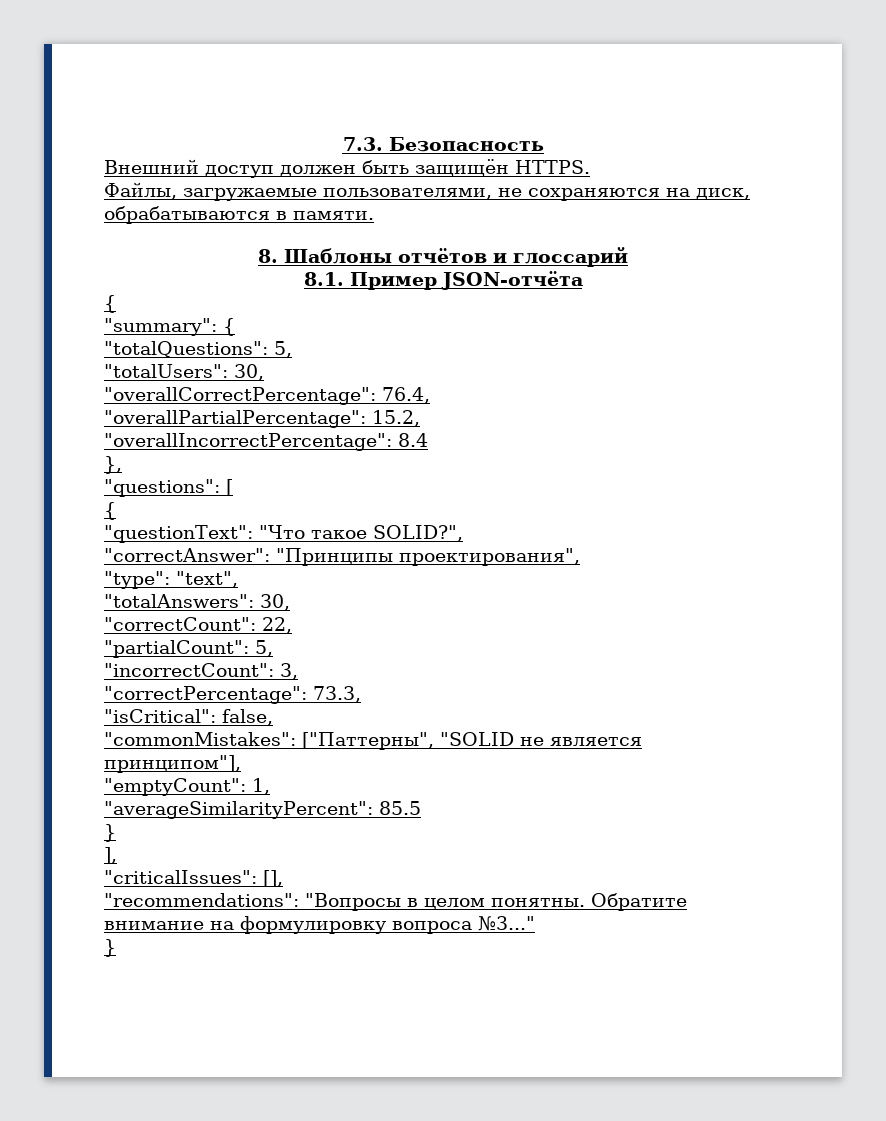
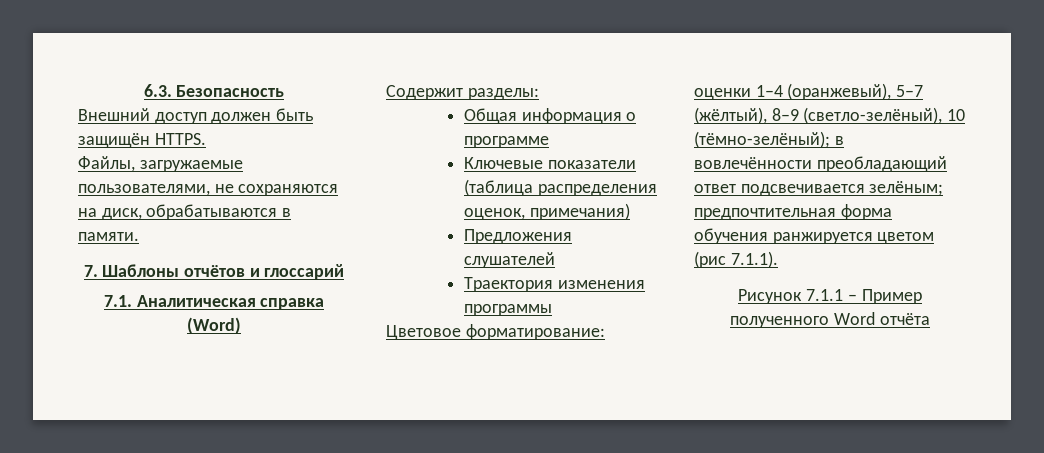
[342,137,383,151] 7.3. -> [143,84,172,97] 6.3.
[258,249,278,263] 8. -> [83,265,98,277] 7.
[303,271,583,290] [104,295,116,313] [104,318,235,336] [104,341,292,358] [104,364,264,381] [104,387,430,405] [104,410,420,428] [104,433,428,451] [104,456,122,474] [104,479,233,497] [104,502,116,520] [104,525,463,543] [104,548,580,566] [104,571,238,589] [104,594,290,611] [104,617,292,634] [104,640,273,658] [104,663,298,680] [104,686,361,704] [104,709,273,726] [104,732,642,750] [104,755,241,773] [104,778,270,796] [104,801,421,819] [104,824,116,842] [104,847,117,864] [104,870,283,887] [104,893,687,911] [104,916,535,934] [104,939,116,957] 8.1. Пример JSON-отчёта // { // "summary": { // "totalQuestions": 5, // "totalUsers": 30, // "overallCorrectPercentage": 76.4, // "overallPartialPercentage": 15.2, // "overallIncorrectPercentage": 8.4 // }, // "questions": [ // { // "questionText": "Что такое SOLID?", // "correctAnswer": "Принципы проектирования", // "type": "text", // "totalAnswers": 30, // "correctCount": 22, // "partialCount": 5, // "incorrectCount": 3, // "correctPercentage": 73.3, // "isCritical": false, // "commonMistakes": ["Паттерны", "SOLID не является принципом"], // "emptyCount": 1, // "averageSimilarityPercent": 85.5 // } // ], // "criticalIssues": [], // "recommendations": "Вопросы в целом понятны. Обратите внимание на формулировку вопроса №3..." // } -> [103,295,325,310] [187,317,241,334] [386,85,539,100] [463,108,637,124] [463,136,549,148] [463,157,636,169] [463,179,657,196] [463,203,630,220] [463,229,572,244] [463,252,555,268] [463,277,645,292] [463,304,552,316] [386,324,605,340] [694,83,924,100] [694,107,966,124] [694,131,844,148] [694,156,947,172] [694,181,944,196] [694,204,892,220] [694,228,935,244] [694,251,778,268] [738,289,922,304] [730,312,930,328] 7.1. Аналитическая справка (Word) // Содержит разделы: // Общая информация о программе // Ключевые показатели (таблица распределения оценок, примечания) // Предложения слушателей // Траектория изменения программы // Цветовое форматирование: оценки 1–4 (оранжевый), 5–7 (жёлтый), 8–9 (светло-зелёный), 10 (тёмно-зелёный); в вовлечённости преобладающий ответ подсвечивается зелёным; предпочтительная форма обучения ранжируется цветом (рис 7.1.1). // Рисунок 7.1.1 – Пример полученного Word отчёта

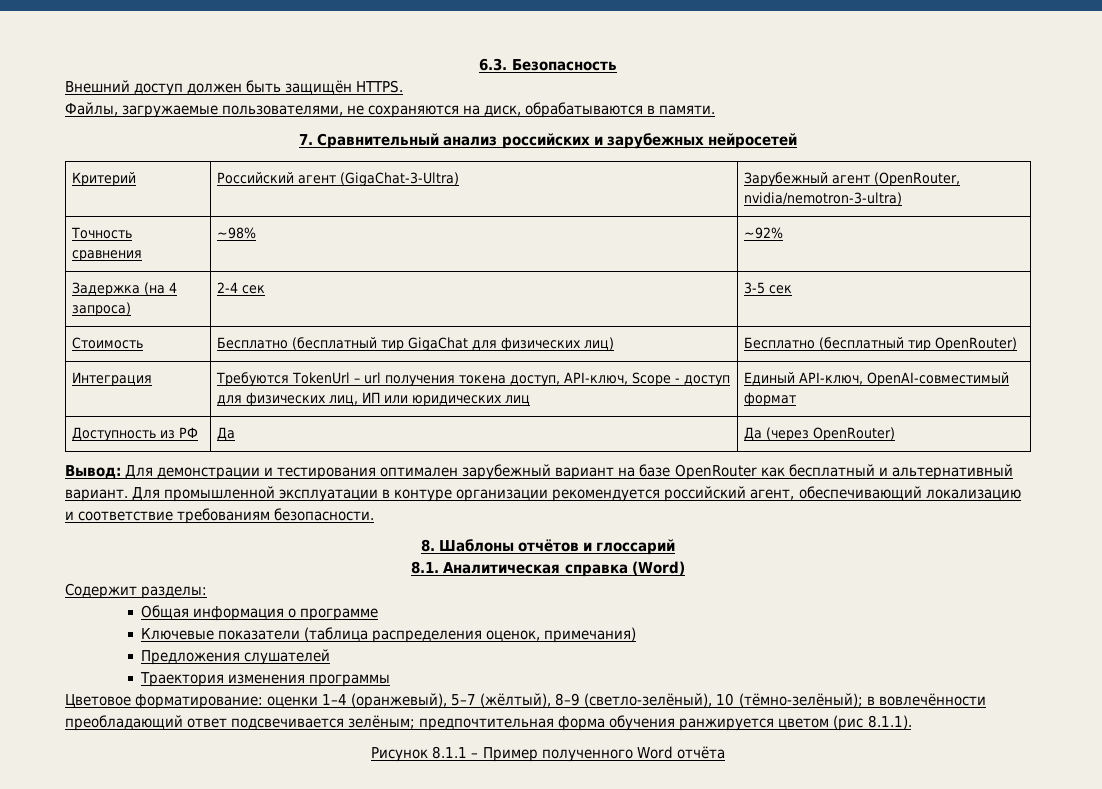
(98, 271) none -> [317,133,797,149] [71,172,136,186] [216,172,459,186] [743,172,960,186] [743,192,902,205] [70,227,132,239] [71,250,142,261] [216,227,256,239] [743,227,783,239] [71,282,177,296] [71,302,131,316] [216,282,265,294] [743,282,792,294] [71,337,143,349] [216,337,614,351] [743,337,1017,351] [71,372,152,386] [215,372,730,386] [216,392,530,406] [743,372,1009,386] [743,392,796,406] [71,427,198,441] [216,427,235,441] [743,427,895,441] [65,464,1013,480] [65,486,1021,502] [65,508,375,524] [420,539,435,552] Сравнительный анализ российских и зарубежных нейросетей // Критерий | Российский агент (GigaChat-3-Ultra) | Зарубежный агент (OpenRouter, nvidia/nemotron-3-ultra) // Точность сравнения | ~98% | ~92% // Задержка (на 4 запроса) | 2-4 сек | 3-5 сек // Стоимость | Бесплатно (бесплатный тир GigaChat для физических лиц) | Бесплатно (бесплатный тир OpenRouter) // Интеграция | Требуются TokenUrl – url получения токена доступ, API-ключ, Scope - доступ для физических лиц, ИП или юридических лиц | Единый API-ключ, OpenAI-совместимый формат // Доступность из РФ | Да | Да (через OpenRouter) // Вывод: Для демонстрации и тестирования оптимален зарубежный вариант на базе OpenRouter как бесплатный и альтернативный вариант. Для промышленной эксплуатации в контуре организации рекомендуется российский агент, обеспечивающий локализацию и соответствие требованиям безопасности. // 8.
[103,295,132,307] 7.1. -> [411,561,440,574] 8.1.
[730,251,778,268] 7.1.1). -> [867,715,912,729] 8.1.1).
[806,289,844,301] 7.1.1 -> [432,746,468,759] 8.1.1

